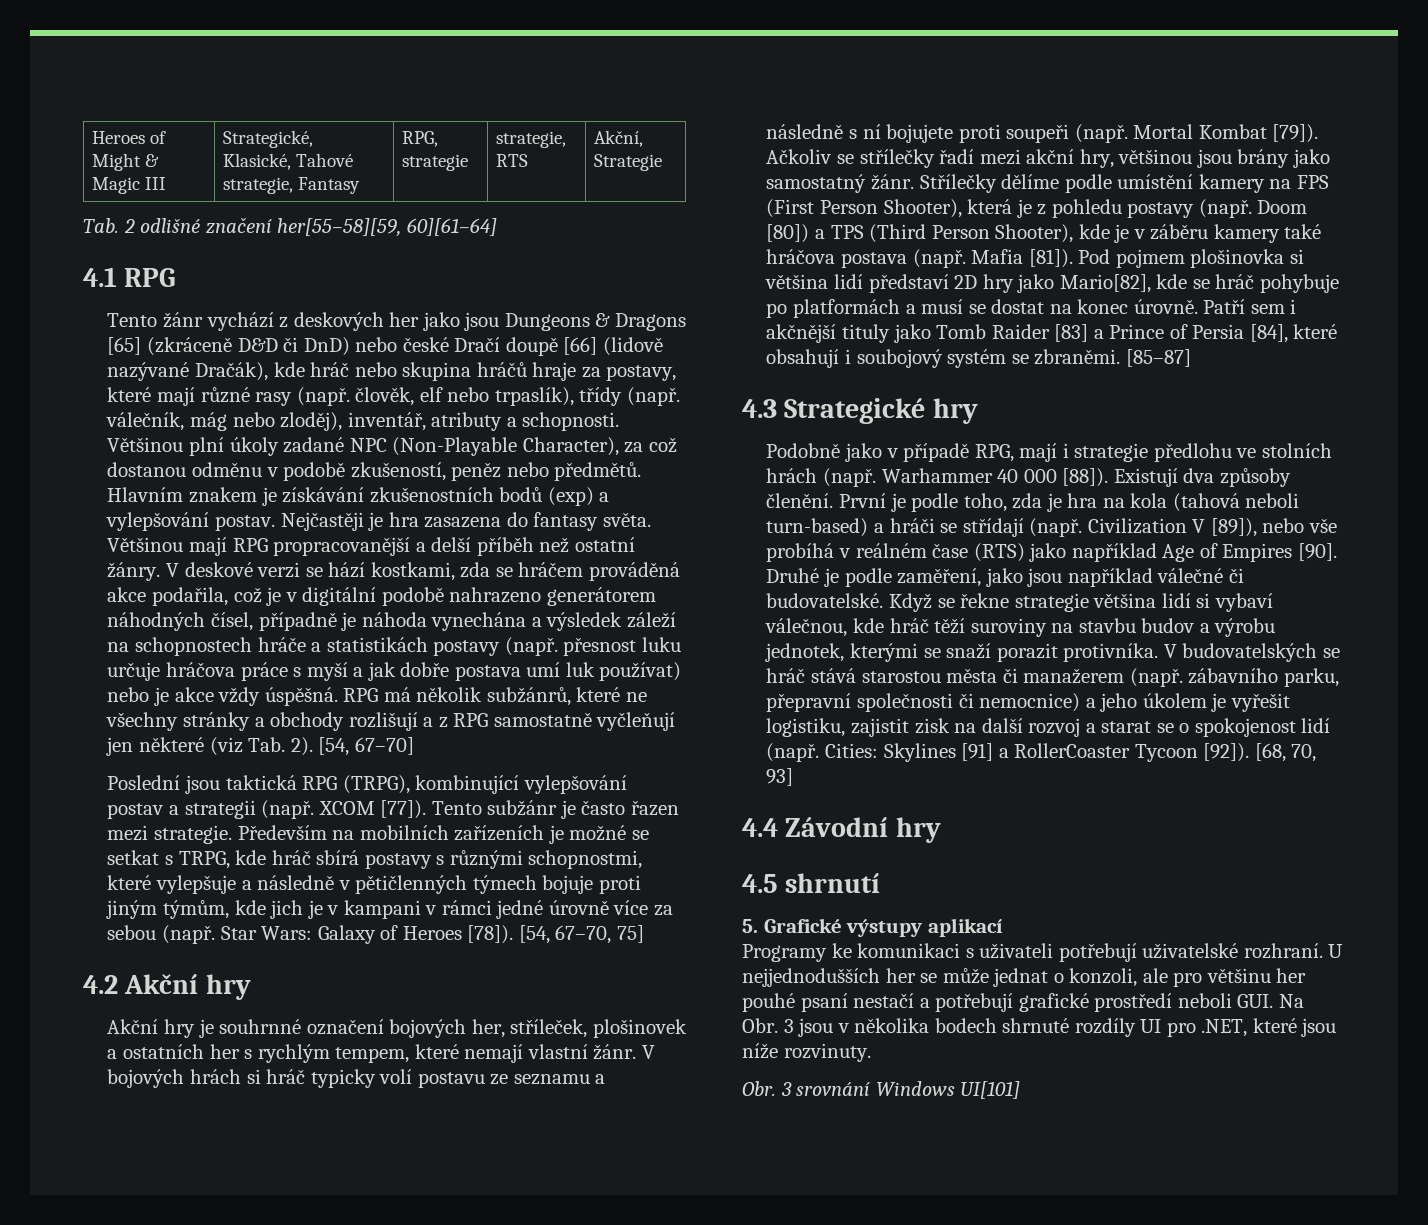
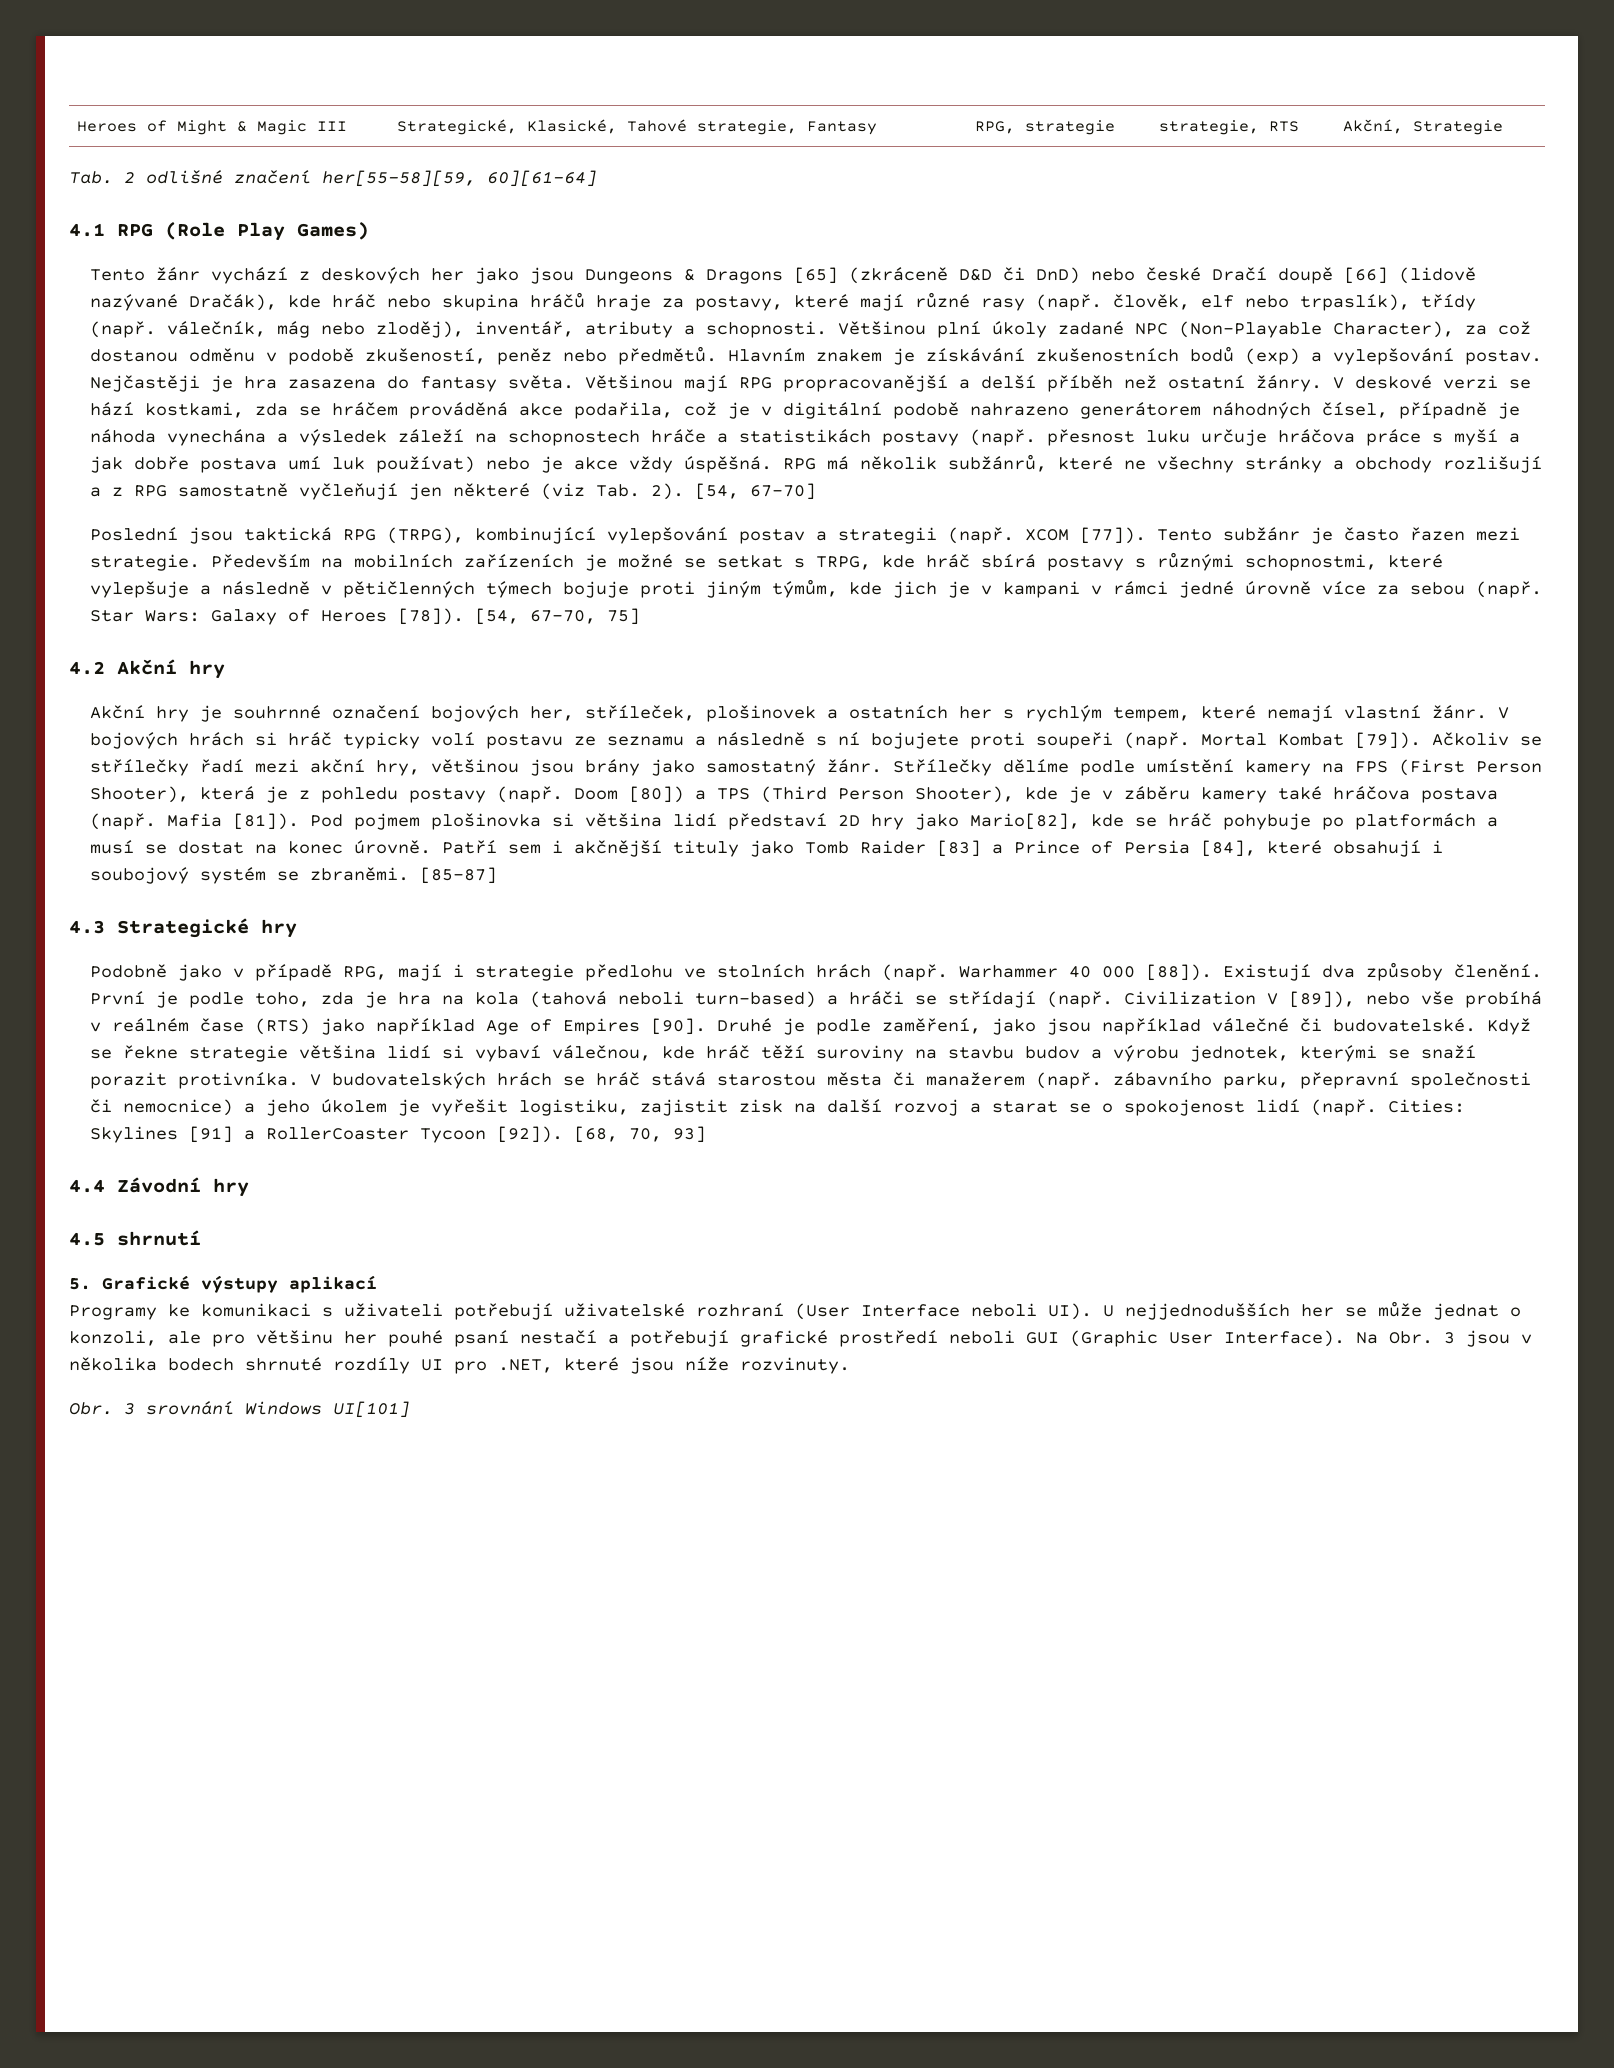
(176, 277) none -> [165,222,369,241] (Role Play Games)
(1318, 652) none -> [496,1072,552,1086] hrách
[1243,943,1323,959] rozhraní. -> [696,1303,1092,1320] rozhraní (User Interface neboli UI).
[1237,994,1274,1008] GUI. -> [1026,1330,1345,1347] GUI (Graphic User Interface).

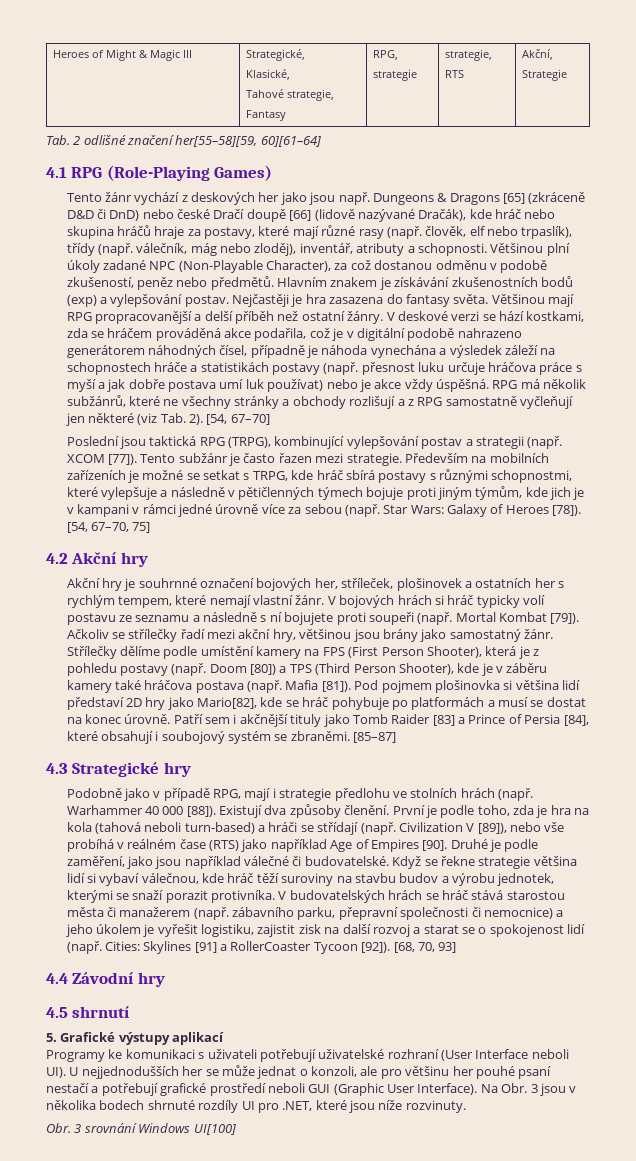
(518, 127) none -> (306, 55) //
(618, 126) none -> (291, 74) //
(798, 127) none -> (335, 95) //
(1016, 127) none -> (399, 55) //
(1260, 127) none -> (493, 55) //
(1404, 126) none -> (554, 54) //
[165,222,285,241] (Role Play -> [106,165,210,181] (Role-Playing
(574, 275) none -> [338,192,370,205] např.
[333,1401,410,1418] UI[101] -> [193,1124,236,1135] UI[100]

